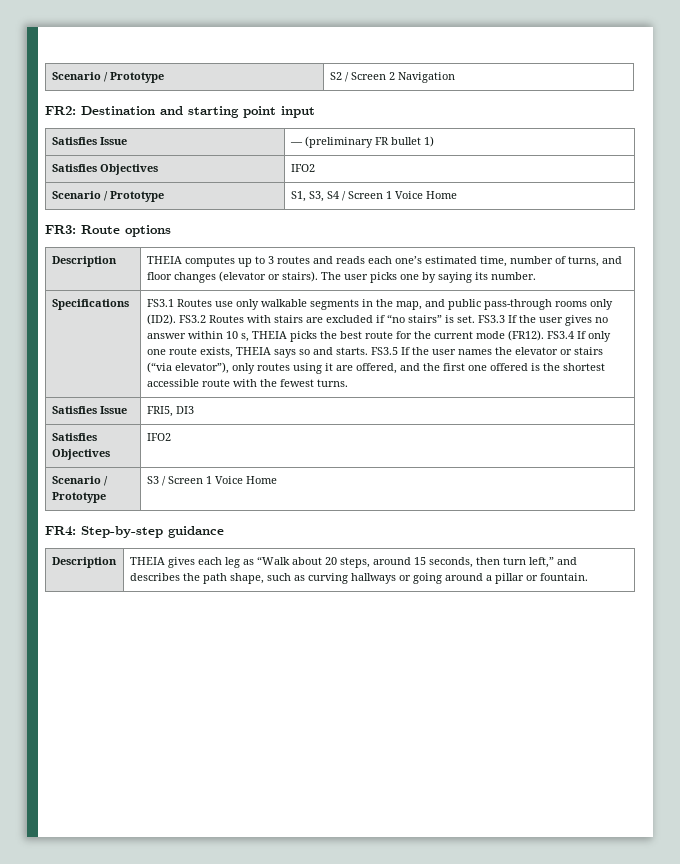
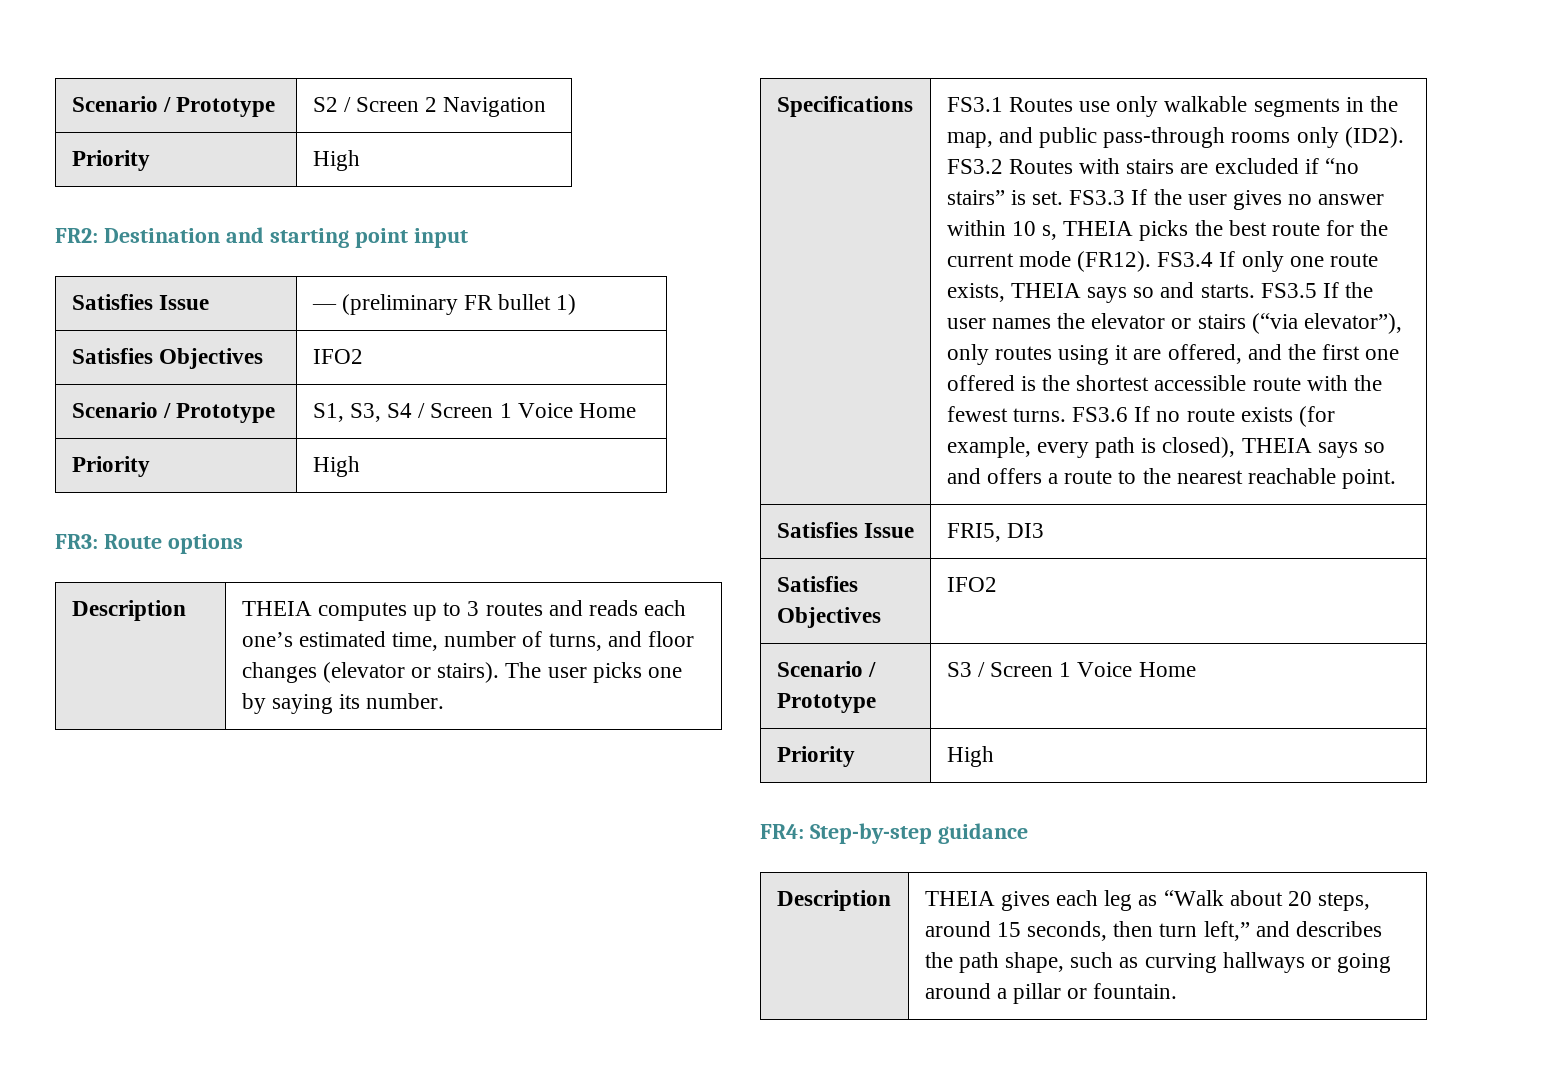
(455, 77) none -> [71,150,150,171] [312,150,360,171] // Priority | High
(457, 195) none -> [71,456,150,477] [312,456,360,477] // Priority | High
(348, 383) none -> [1072,406,1336,427] [946,437,1386,458] [946,468,1397,489] FS3.6 If no route exists (for example, every path is closed), THEIA says so and offers a route to the nearest reachable point.
(277, 480) none -> [776,746,855,767] [946,746,994,767] // Priority | High

